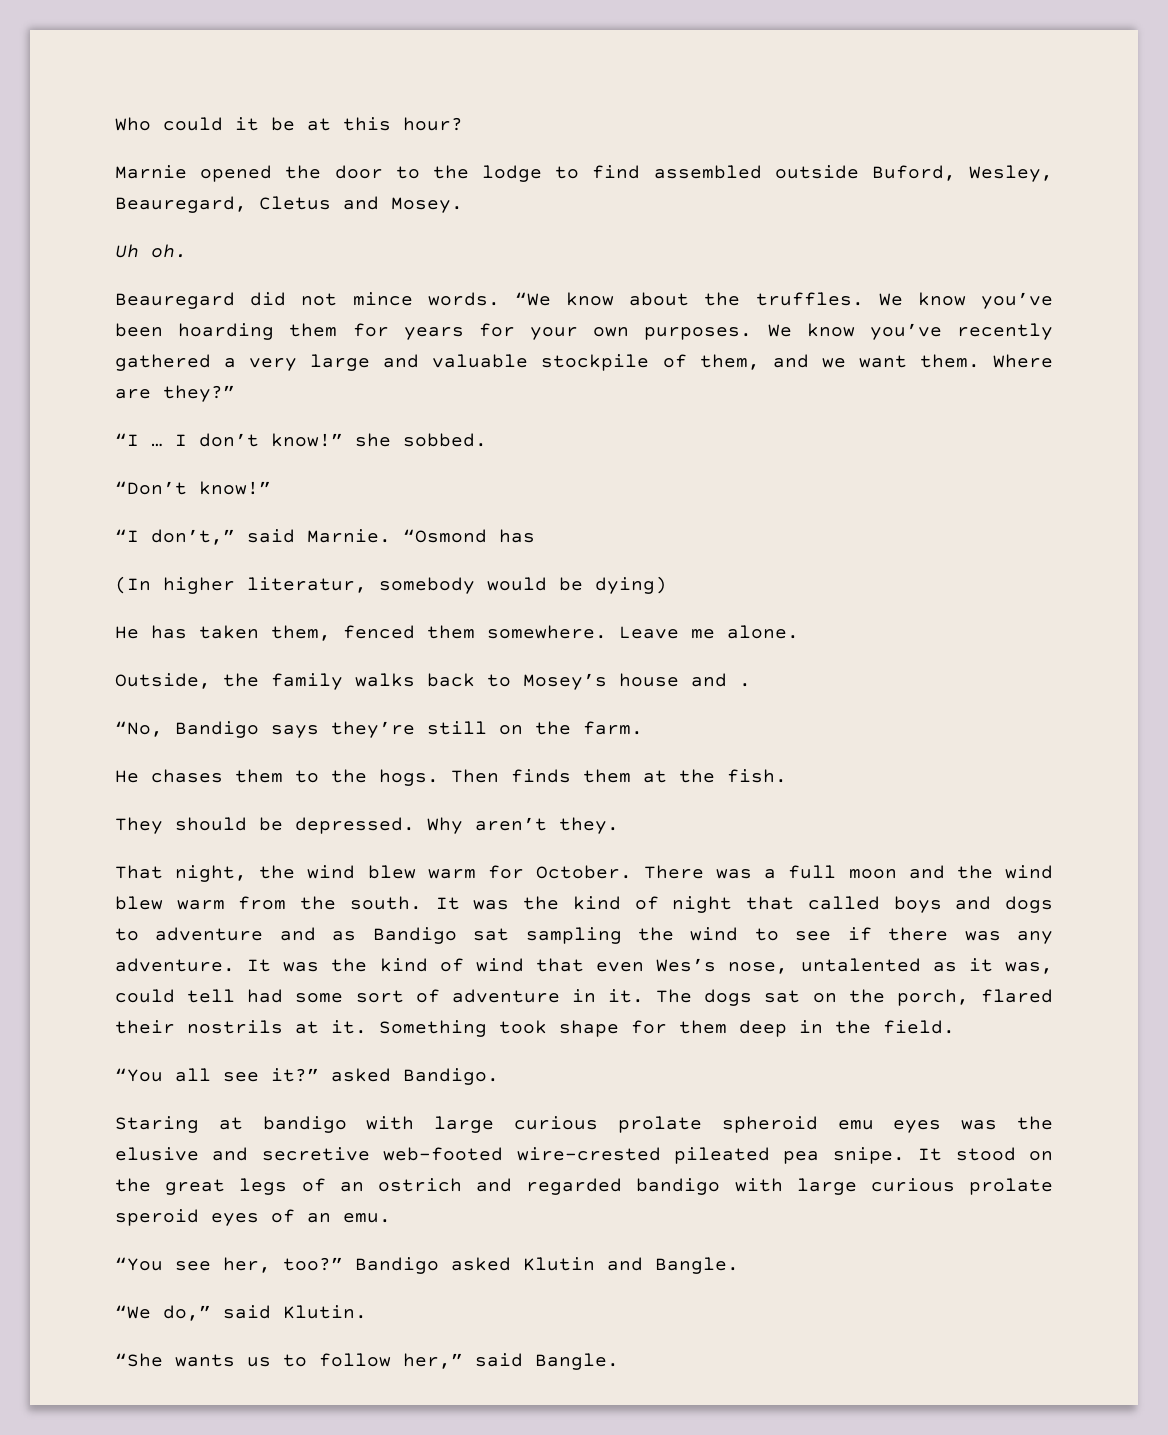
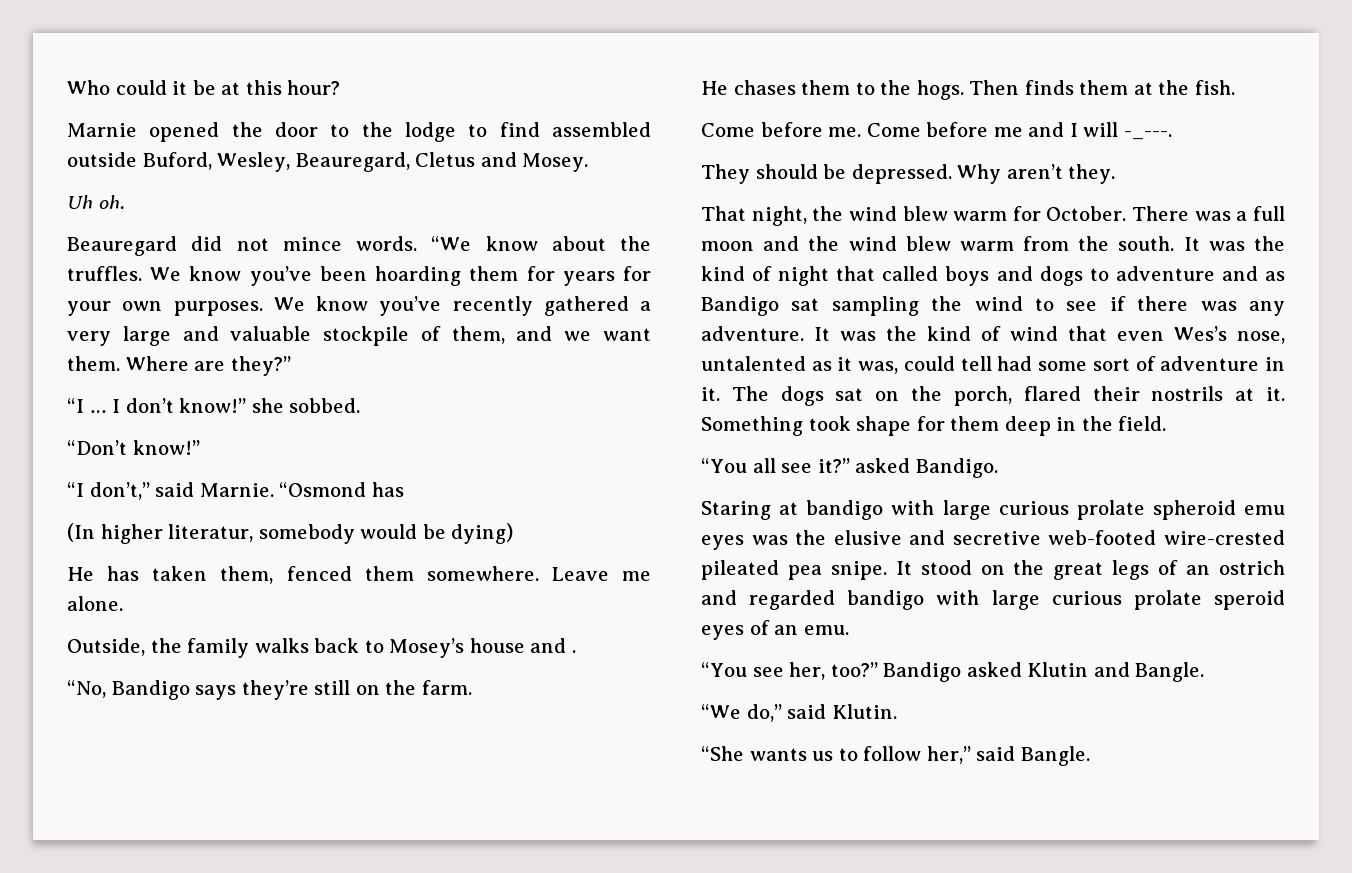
(787, 776) none -> [701,122,1172,140] // Come before me. Come before me and I will -_---.

